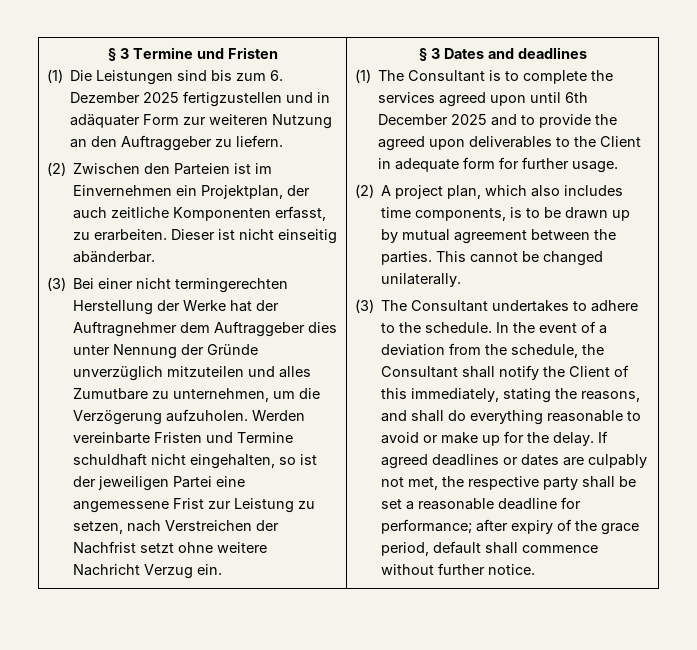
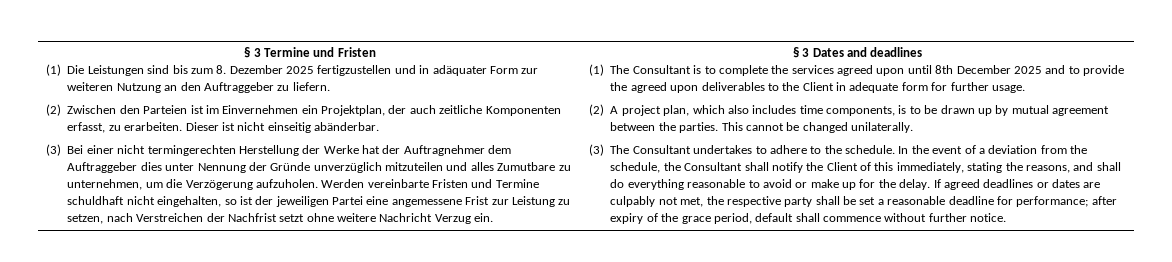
[270,70,284,81] 6. -> [216,65,227,74] 8.
[565,92,589,103] 6th -> [935,65,954,74] 8th

